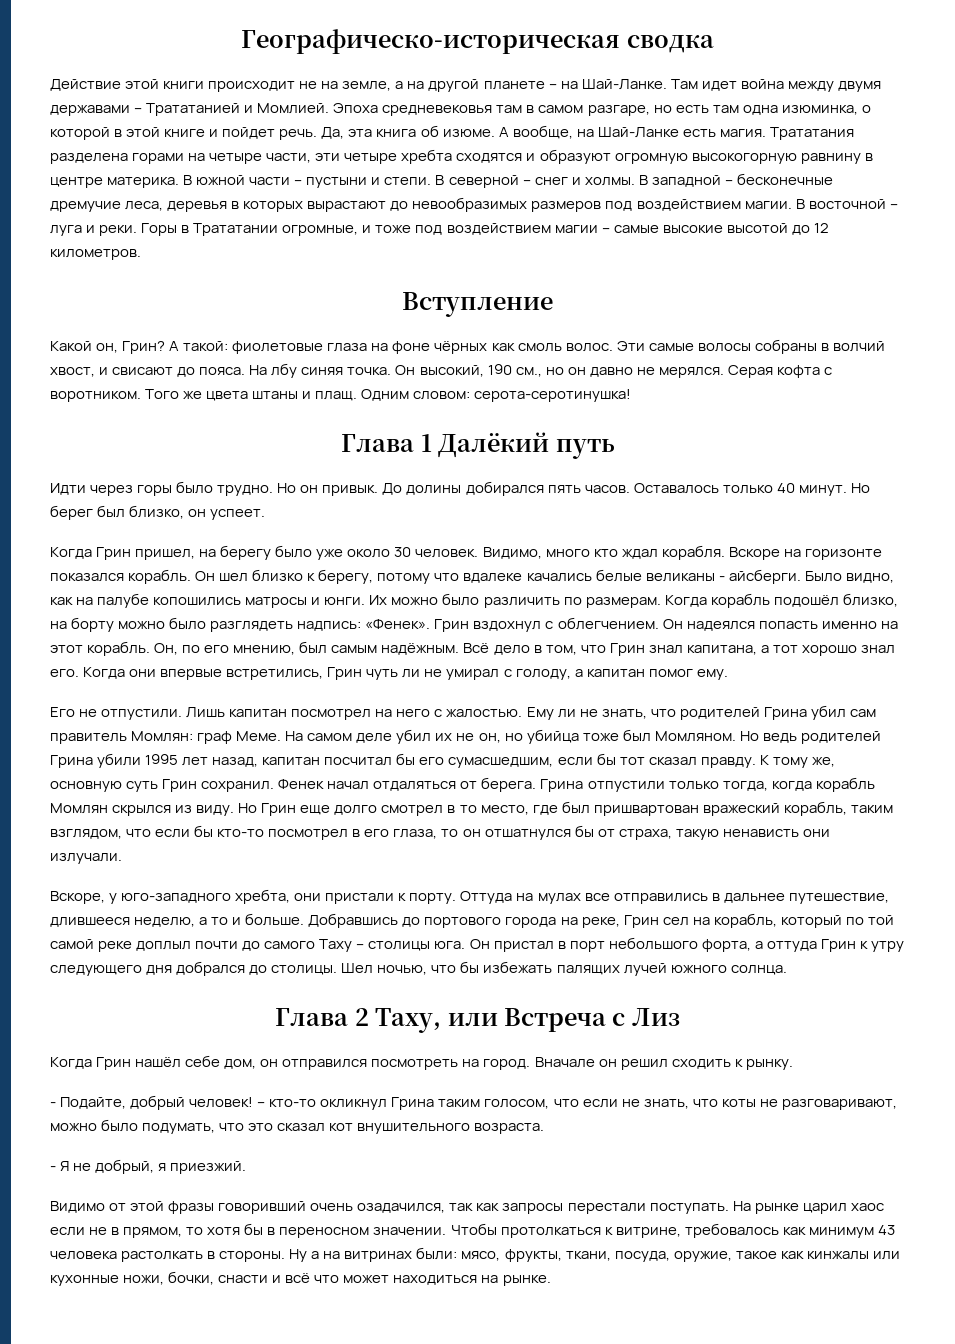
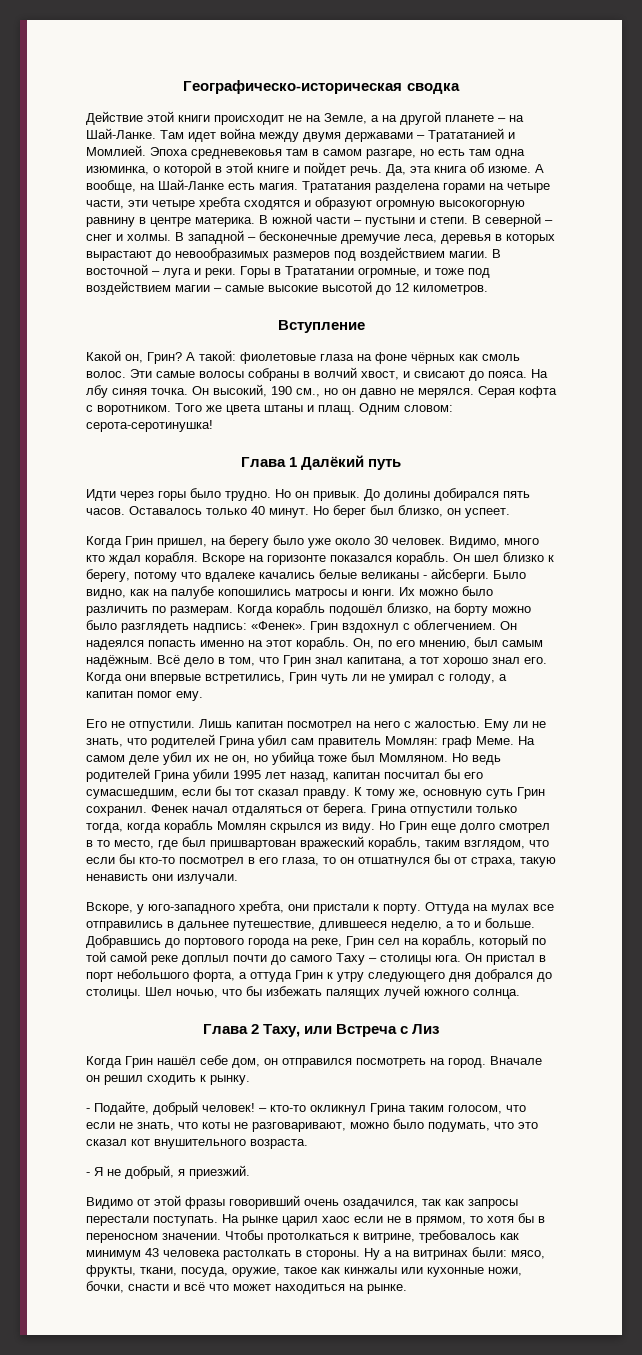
[342,81,392,91] земле, -> [324,113,367,124] Земле,

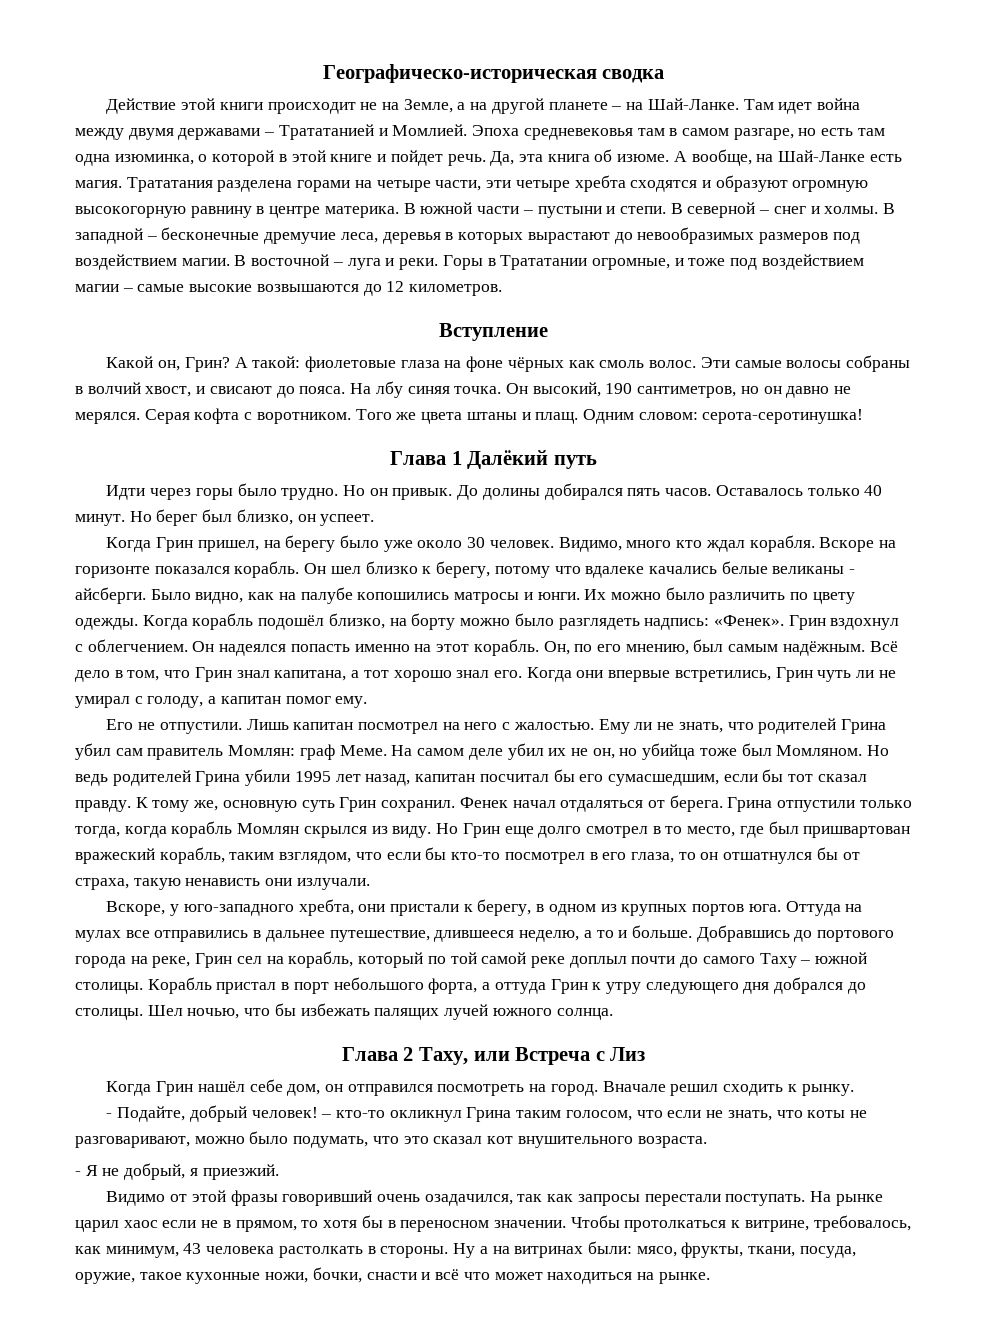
[322,281,372,292] высотой -> [256,284,359,292] возвышаются
[296,388,320,397] см., -> [637,386,737,398] сантиметров,
[170,606,233,616] размерам. -> [812,592,855,604] [75,618,138,630] цвету одежды.
[383,904,421,914] порту. -> [477,899,781,916] берегу, в одном из крупных портов юга.
[380,953,482,965] столицы юга. Он -> [815,952,868,964] [75,977,212,994] южной столицы. Корабль
[86,1075,100,1082] он -> (666, 1086) none
[419,1230,519,1243] [86,1250,141,1260] требовалось как минимум -> [813,1215,911,1232] [75,1246,179,1258] требовалось, как минимум,
[321,1267,423,1274] как кинжалы или -> (182, 1276) none

